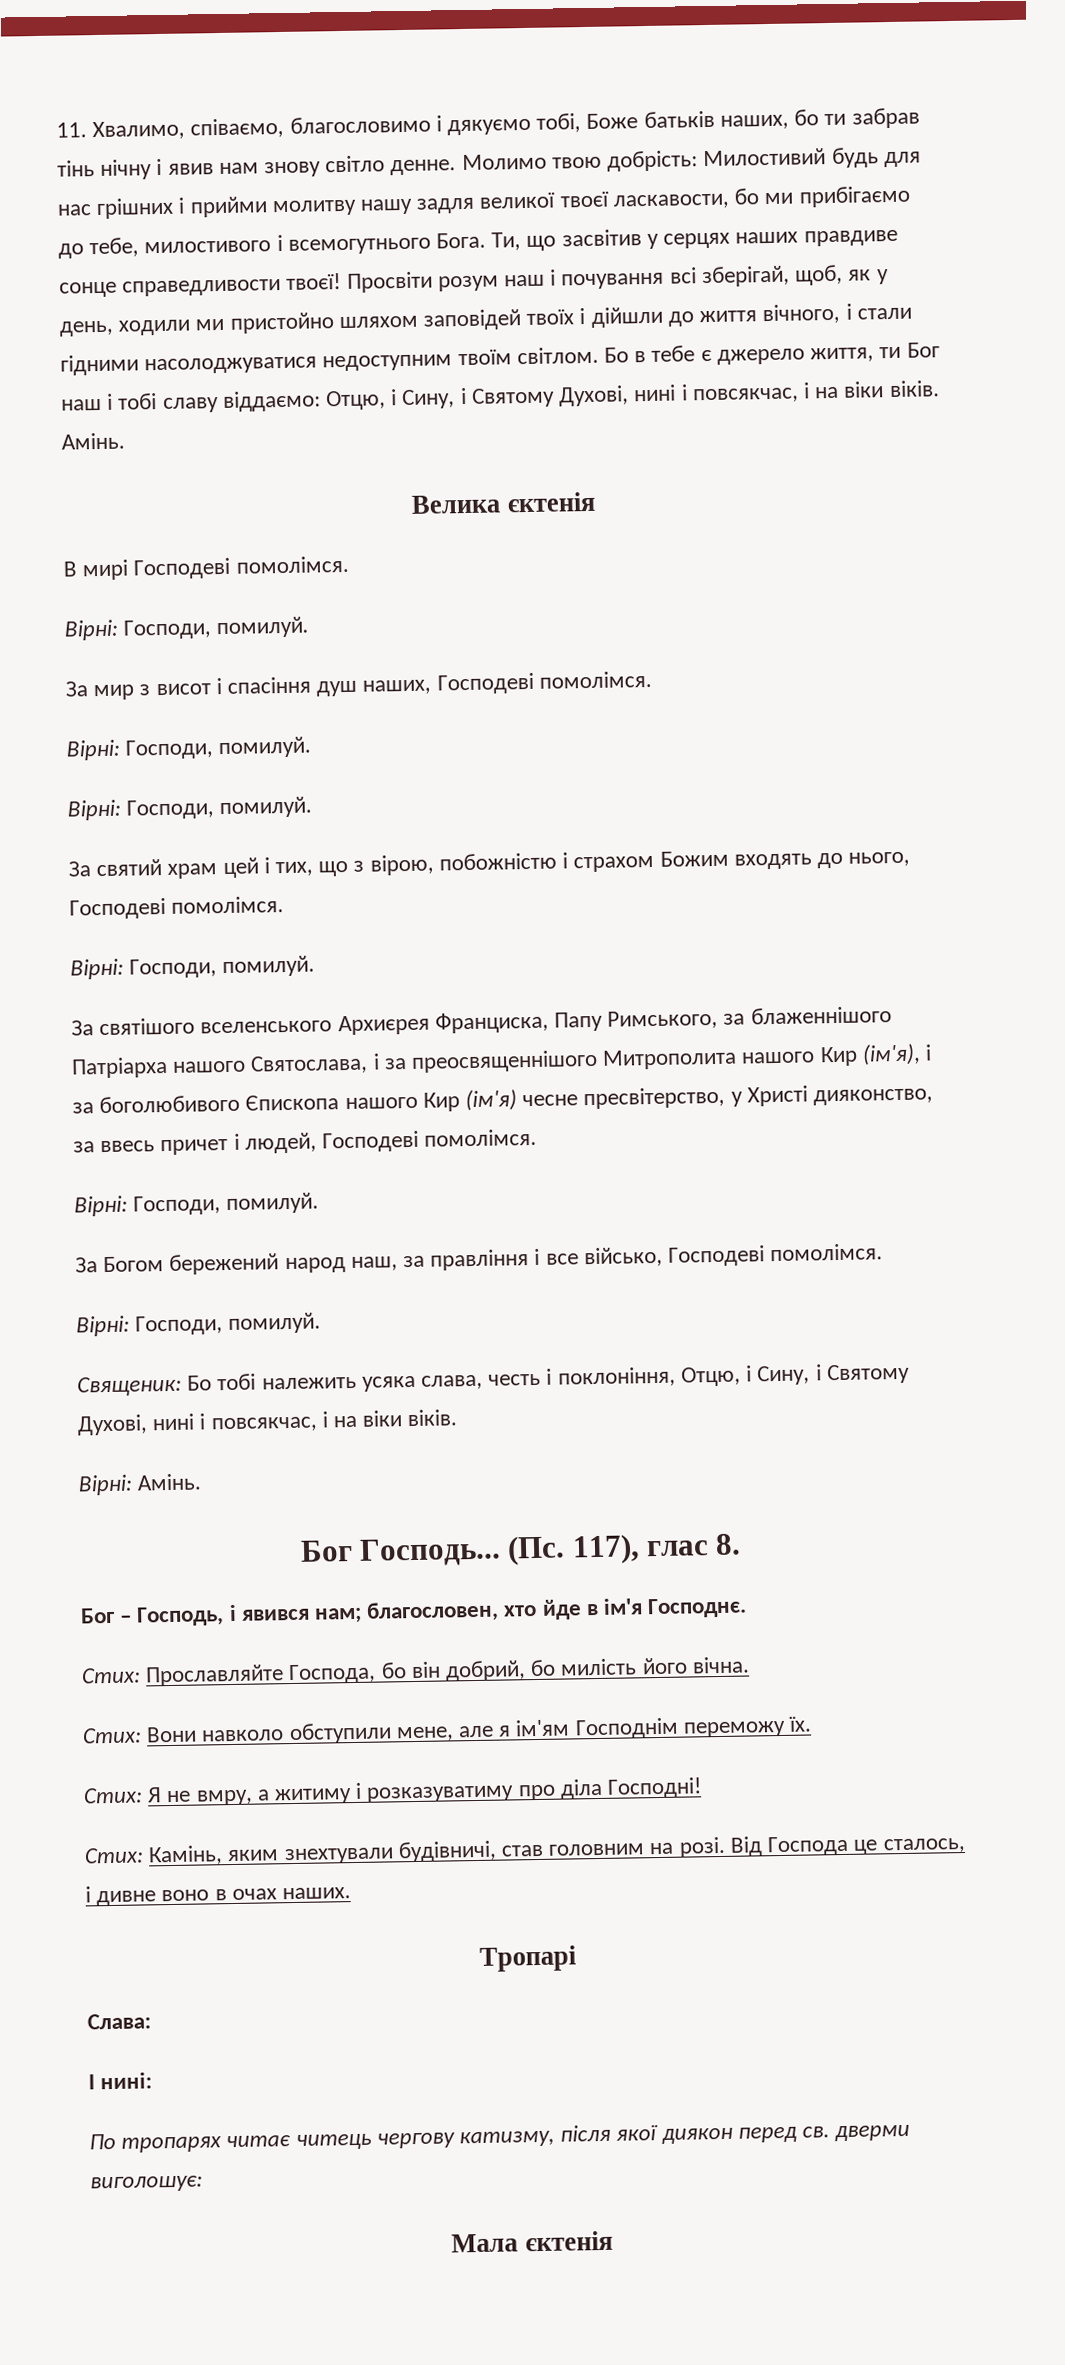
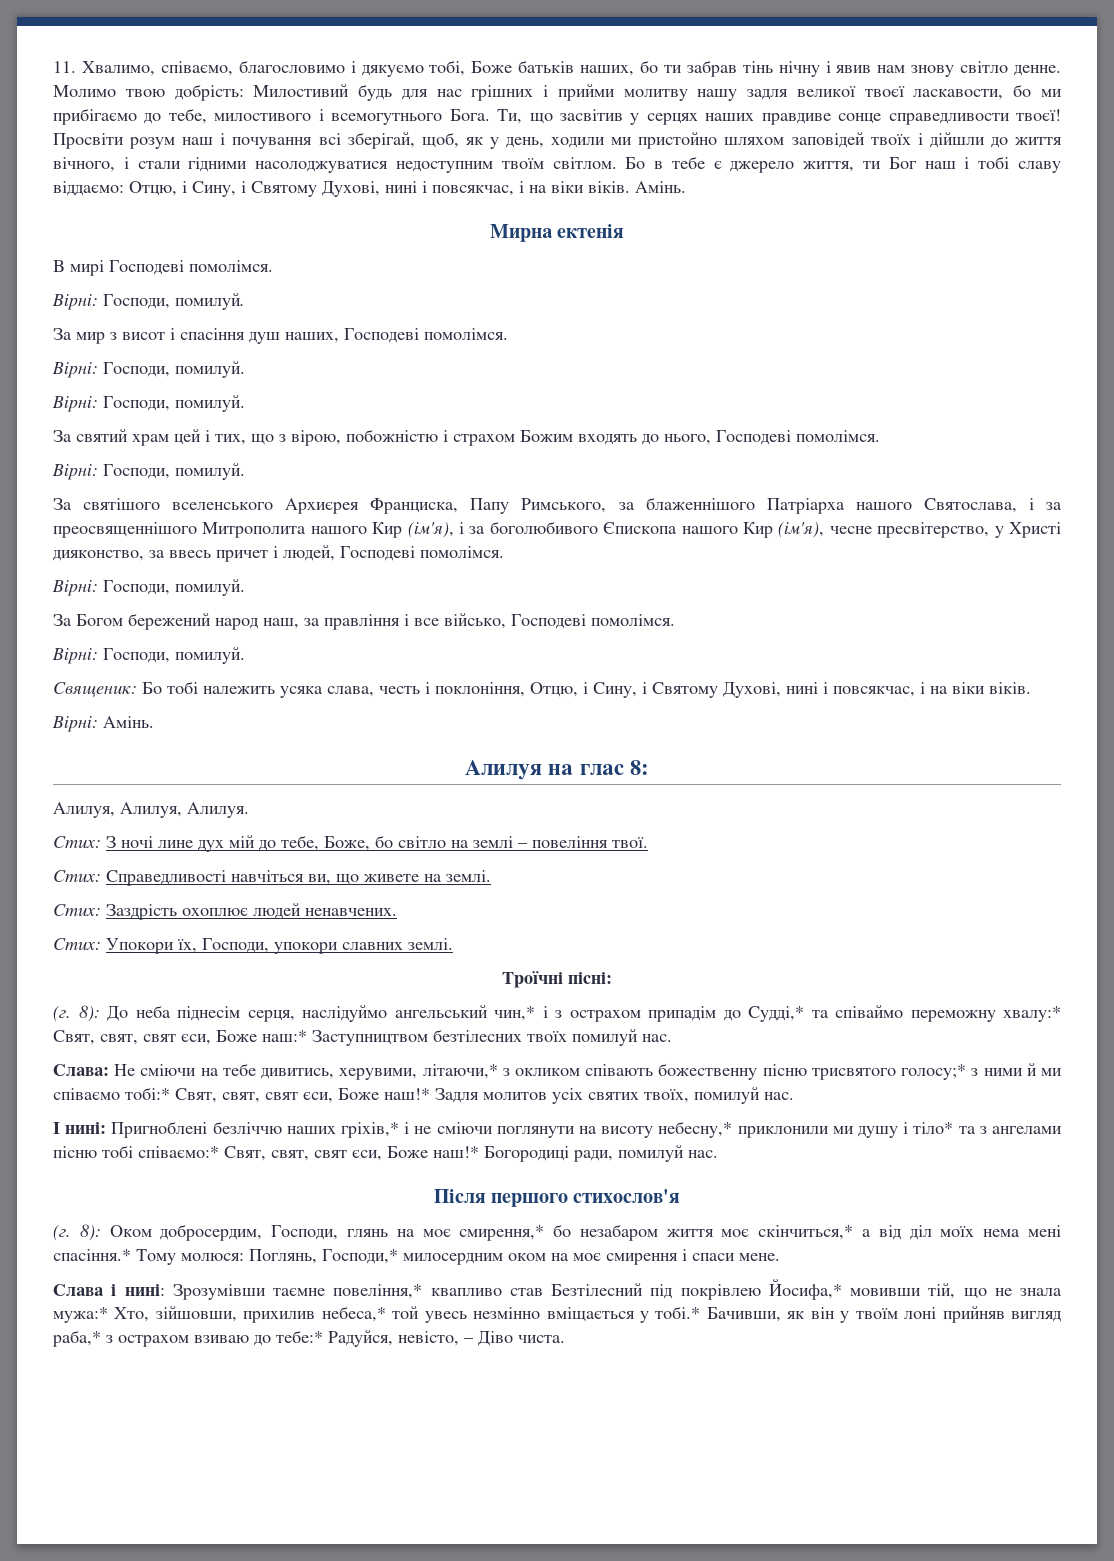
[411,491,595,514] Велика єктенія -> [489,224,625,242] Мирна ектенія
[465,1089,518,1112] (ім'я) -> [778,522,825,538] (ім'я),
[299,1533,742,1567] [80,1597,748,1627] [81,1656,750,1687] [82,1716,813,1745] [83,1777,703,1806] [84,1835,966,1866] [85,1886,352,1907] [478,1945,576,1972] [87,2013,151,2030] [88,2072,153,2090] [89,2124,911,2153] [90,2175,203,2193] [451,2230,613,2253] Бог Господь... (Пс. 117), глас 8. // Бог – Господь, і явився нам; благословен, хто йде в ім'я Господнє. // Стих: Прославляйте Господа, бо він добрий, бо милість його вічна. // Стих: Вони навколо обступили мене, але я ім'ям Господнім переможу їх. // Стих: Я не вмру, а житиму і розказуватиму про діла Господні! // Стих: Камінь, яким знехтували будівничі, став головним на розі. Від Господа це сталось, і дивне воно в очах наших. // Тропарі // Слава: // І нині: // По тропарях читає читець чергову катизму, після якої диякон перед св. дверми виголошує: // Мала єктенія -> [465,760,649,780] [53,802,249,818] [53,835,648,852] [53,870,491,886] [53,903,397,920] [53,938,453,954] [502,971,612,988] [53,1005,1061,1022] [53,1029,672,1046] [53,1063,1062,1080] [53,1087,794,1104] [53,1121,1063,1138] [53,1145,718,1162] [433,1189,681,1207] [53,1224,1061,1241] [53,1249,780,1265] [53,1279,1062,1300] [53,1306,1062,1323] [52,1330,565,1347] Алилуя на глас 8: // Алилуя, Алилуя, Алилуя. // Стих: З ночі лине дух мій до тебе, Боже, бо світло на землі – повеління твої. // Стих: Справедливості навчіться ви, що живете на землі. // Стих: Заздрість охоплює людей ненавчених. // Стих: Упокори їх, Господи, упокори славних землі. // Троїчні пісні: // (г. 8): До неба піднесім серця, наслідуймо ангельський чин,* і з острахом припадім до Судді,* та співаймо переможну хвалу:* Свят, свят, свят єси, Боже наш:* Заступництвом безтілесних твоїх помилуй нас. // Слава: Не сміючи на тебе дивитись, херувими, літаючи,* з окликом співають божественну пісню трисвятого голосу;* з ними й ми співаємо тобі:* Свят, свят, свят єси, Боже наш!* Задля молитов усіх святих твоїх, помилуй нас. // І нині: Пригноблені безліччю наших гріхів,* і не сміючи поглянути на висоту небесну,* приклонили ми душу і тіло* та з ангелами пісню тобі співаємо:* Свят, свят, свят єси, Боже наш!* Богородиці ради, помилуй нас. // Після першого стихослов'я // (г. 8): Оком добросердим, Господи, глянь на моє смирення,* бо незабаром життя моє скінчиться,* а від діл моїх нема мені спасіння.* Тому молюся: Поглянь, Господи,* милосердним оком на моє смирення і спаси мене. // Слава і нині: Зрозумівши таємне повеління,* квапливо став Безтілесний під покрівлею Йосифа,* мовивши тій, що не знала мужа:* Хто, зійшовши, прихилив небеса,* той увесь незмінно вміщається у тобі.* Бачивши, як він у твоїм лоні прийняв вигляд раба,* з острахом взиваю до тебе:* Радуйся, невісто, – Діво чиста.

